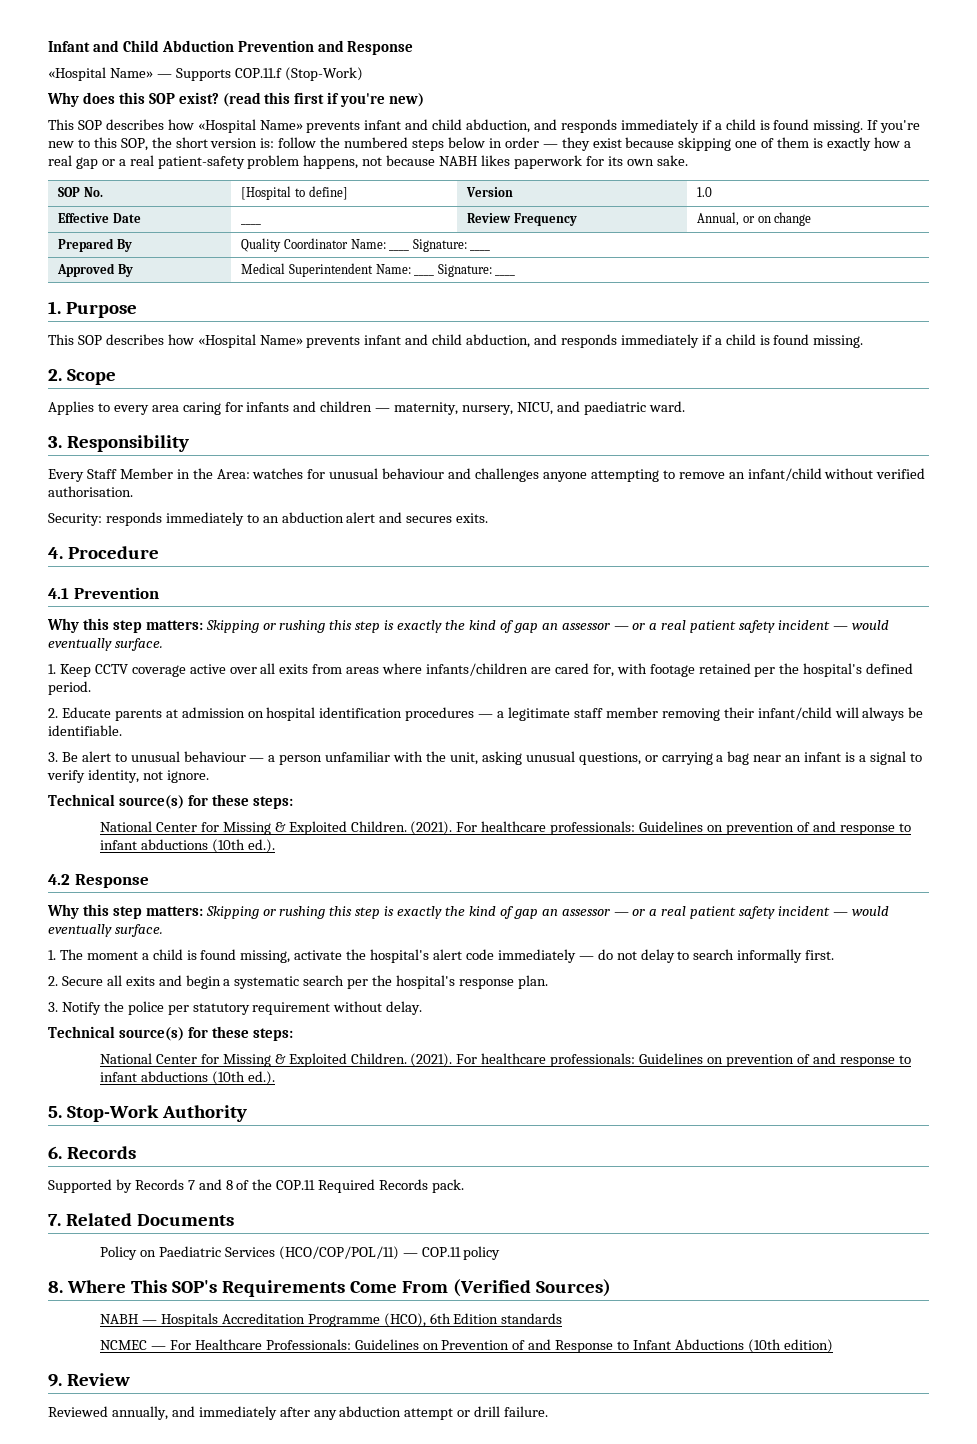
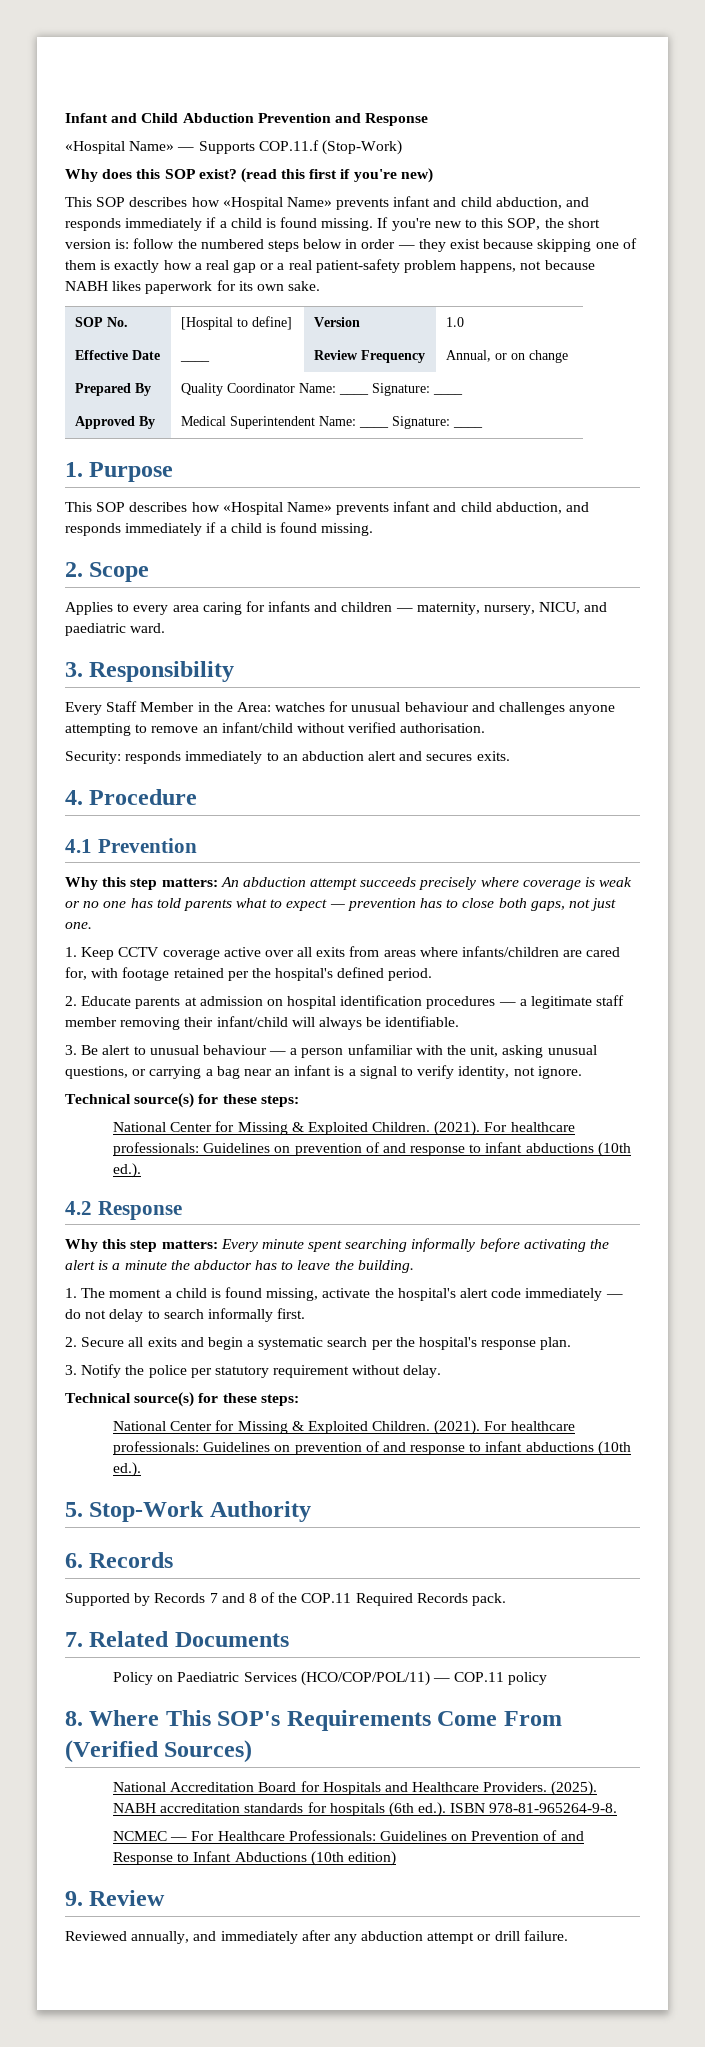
[205,620,889,633] [48,638,163,651] Skipping or rushing this step is exactly the kind of gap an assessor — or a real patient safety incident — would eventually surface. -> [220,877,633,890] [65,898,617,911] [65,922,92,929] An abduction attempt succeeds precisely where coverage is weak or no one has told parents what to expect — prevention has to close both gaps, not just one.
[205,906,889,919] [48,924,163,937] Skipping or rushing this step is exactly the kind of gap an assessor — or a real patient safety incident — would eventually surface. -> [220,1238,610,1252] [65,1260,414,1273] Every minute spent searching informally before activating the alert is a minute the abductor has to leave the building.
[100,1313,563,1327] NABH — Hospitals Accreditation Programme (HCO), 6th Edition standards -> [112,1781,598,1796] [112,1802,618,1817] National Accreditation Board for Hospitals and Healthcare Providers. (2025). NABH accreditation standards for hospitals (6th ed.). ISBN 978-81-965264-9-8.

